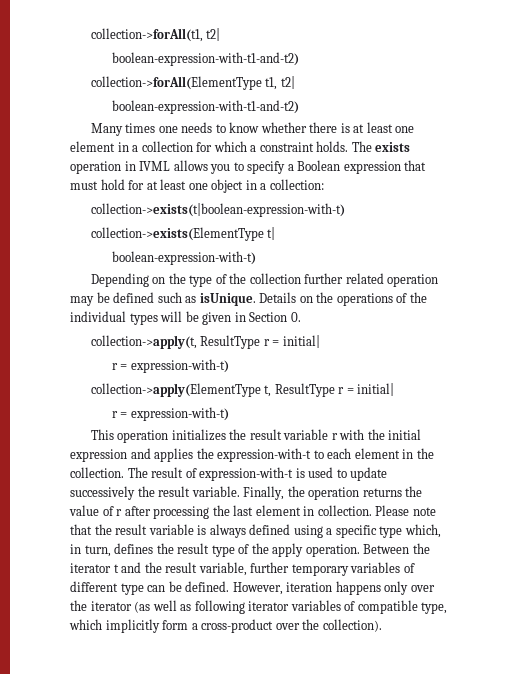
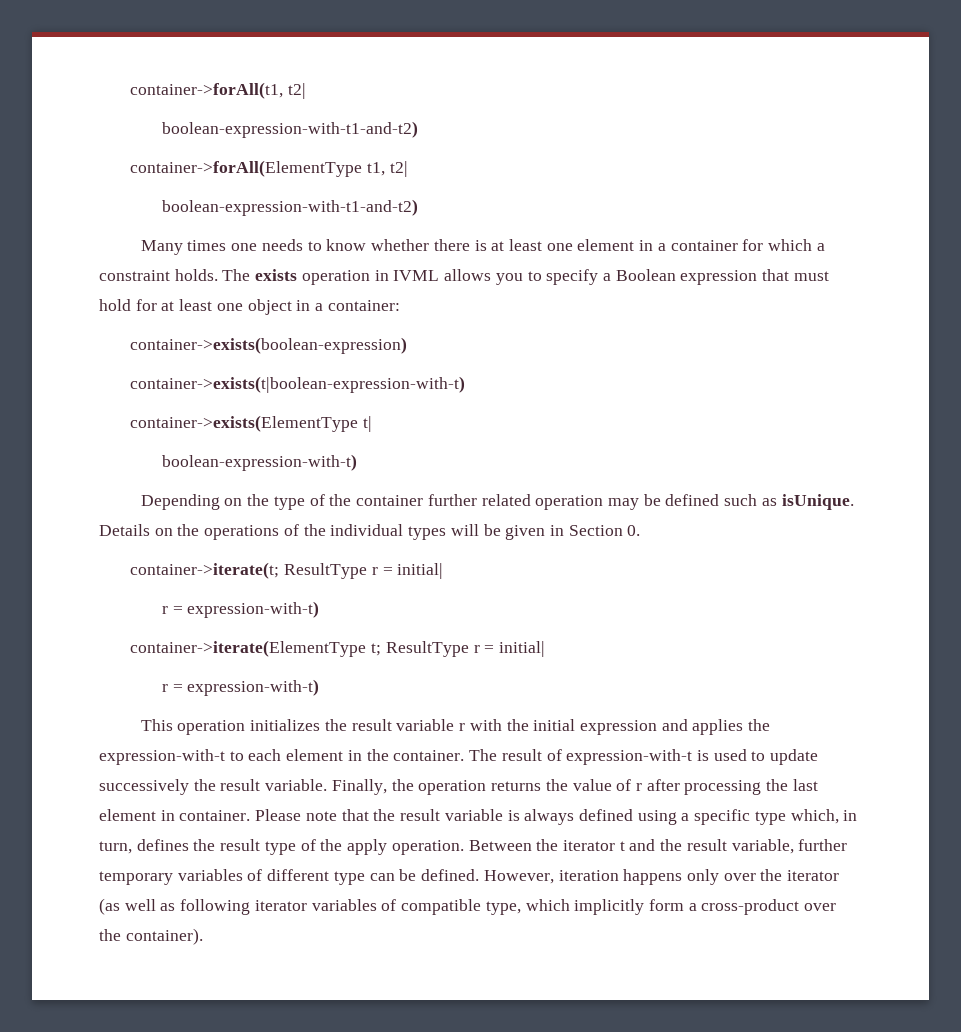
[90,28,221,42] [111,52,299,66] [90,76,262,90] collection->forAll(t1, t2| // boolean-expression-with-t1-and-t2) // collection->forAll(ElementType -> [130,82,307,99] [161,121,418,138] [130,160,363,177] container->forAll(t1, t2| // boolean-expression-with-t1-and-t2) // container->forAll(ElementType
[141,141,193,152] collection -> [670,240,738,251] container
[269,179,324,190] [90,203,345,217] [90,227,264,241] collection: // collection->exists(t|boolean-expression-with-t) // collection->exists(ElementType -> [327,300,400,311] [130,337,408,354] [130,376,466,393] [130,415,359,432] container: // container->exists(boolean-expression) // container->exists(t|boolean-expression-with-t) // container->exists(ElementType
[249,273,301,284] collection -> [356,495,424,506] container
[90,335,320,349] [111,359,229,373] [90,383,272,397] collection->apply(t, ResultType r = initial| // r = expression-with-t) // collection->apply(ElementType t, -> [130,562,444,579] [161,601,320,618] [130,640,382,657] container->iterate(t; ResultType r = initial| // r = expression-with-t) // container->iterate(ElementType t;
[70,467,124,478] collection. -> [393,750,465,761] container.
[317,505,372,516] collection. -> [179,810,251,821] container.
[322,619,382,632] collection). -> [125,928,203,945] container).

